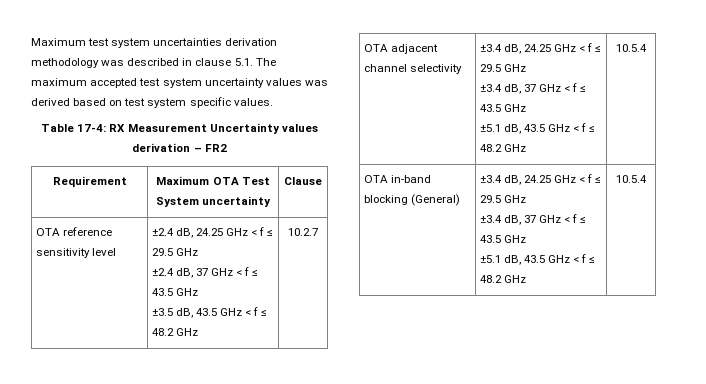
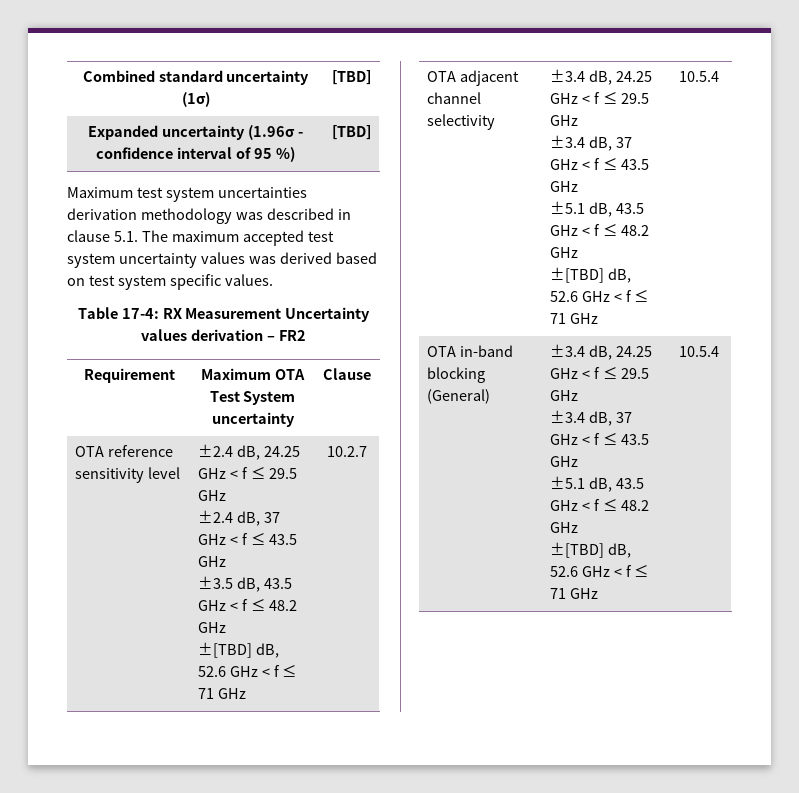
(31, 42) none -> [82,70,310,85] [181,92,210,107] [332,70,371,85] [88,125,303,140] [96,147,295,162] [332,125,371,140] Combined standard uncertainty (1σ) | [TBD] // Expanded uncertainty (1.96σ - confidence interval of 95 %) | [TBD] //
(198, 332) none -> [197,642,279,658] [197,665,298,677] [197,688,246,699] // ±[TBD] dB, 52.6 GHz < f ≤ 71 GHz
(526, 148) none -> [549,267,631,283] [549,290,650,302] [549,313,598,324] // ±[TBD] dB, 52.6 GHz < f ≤ 71 GHz
(526, 279) none -> [549,542,631,558] [549,565,650,577] [549,588,598,599] // ±[TBD] dB, 52.6 GHz < f ≤ 71 GHz

